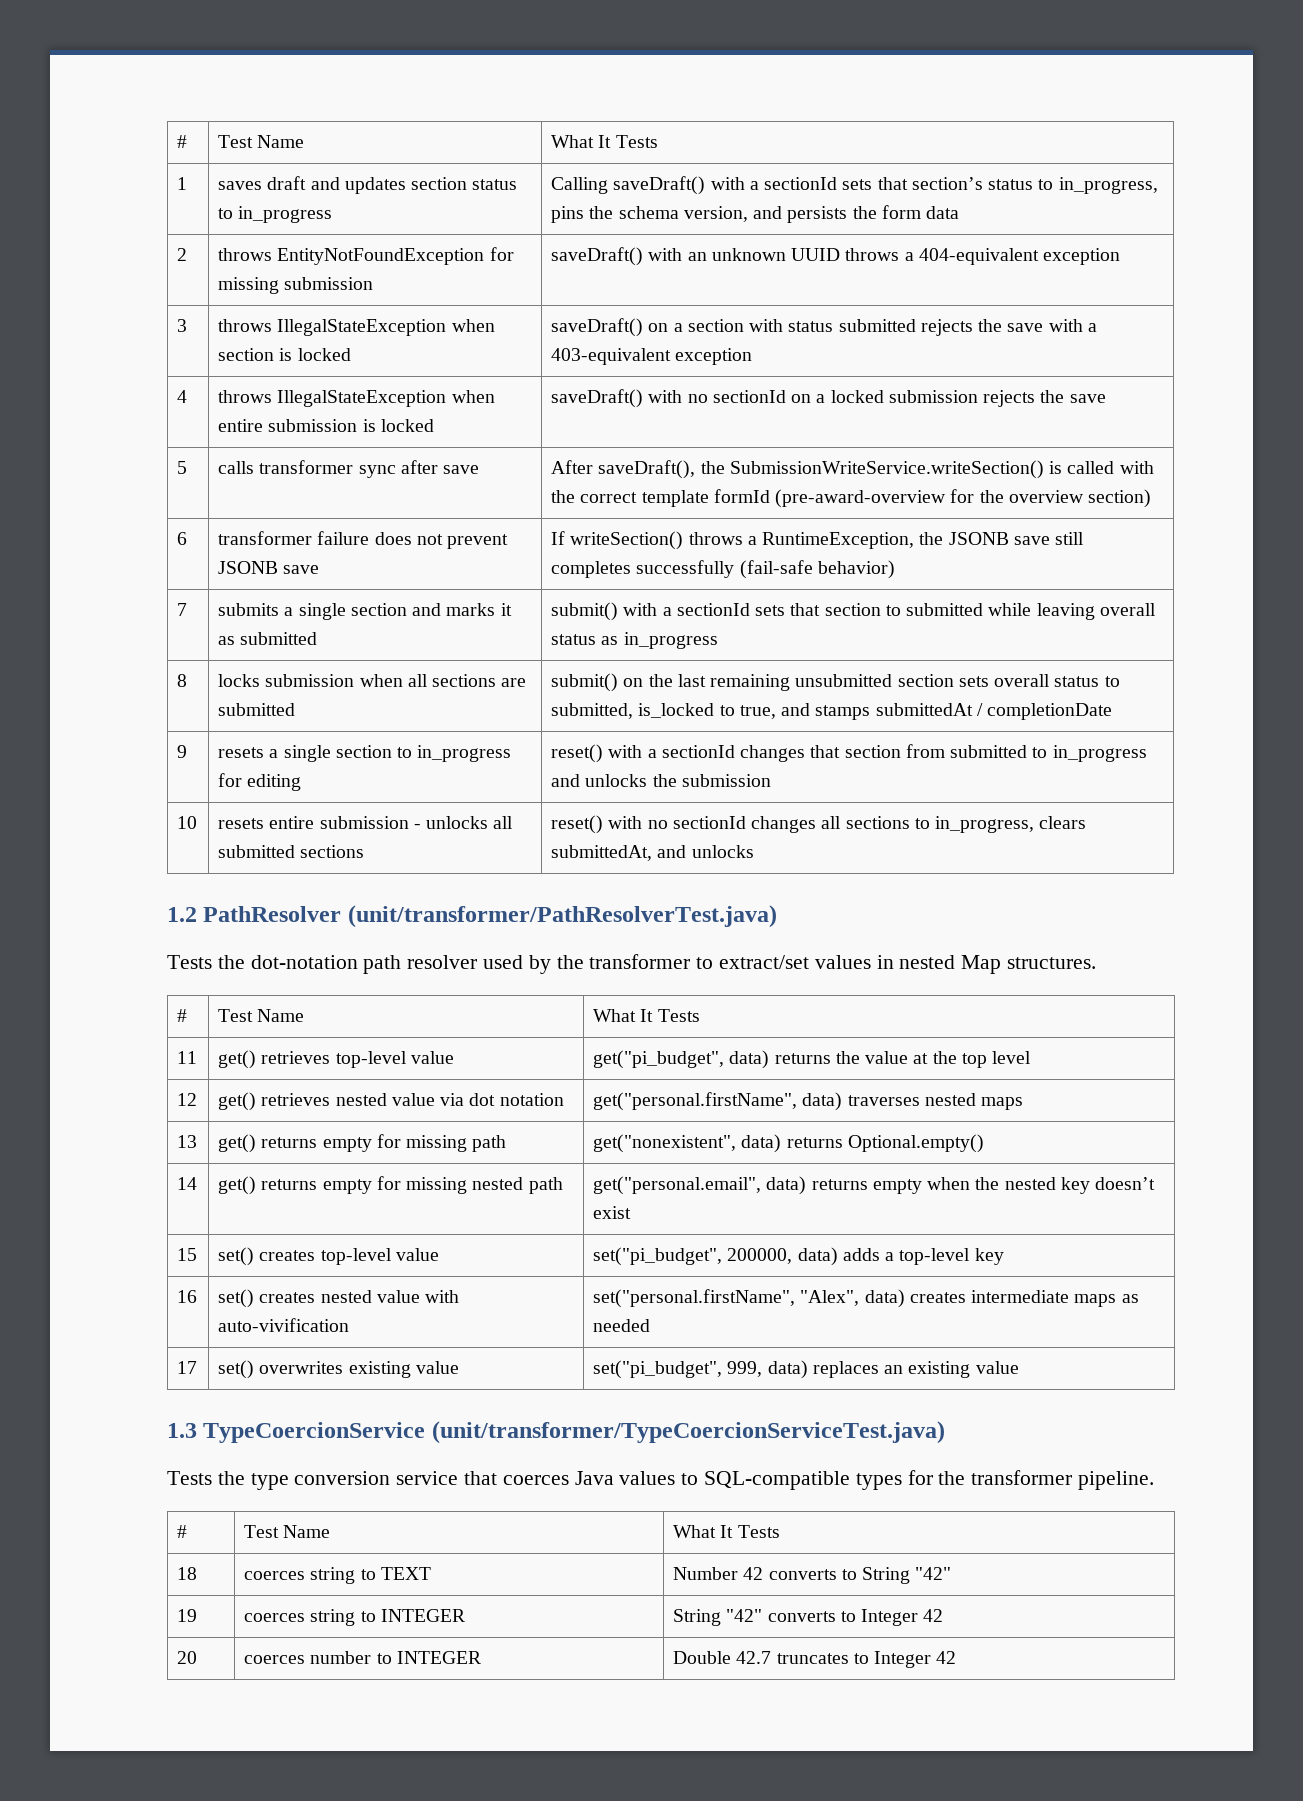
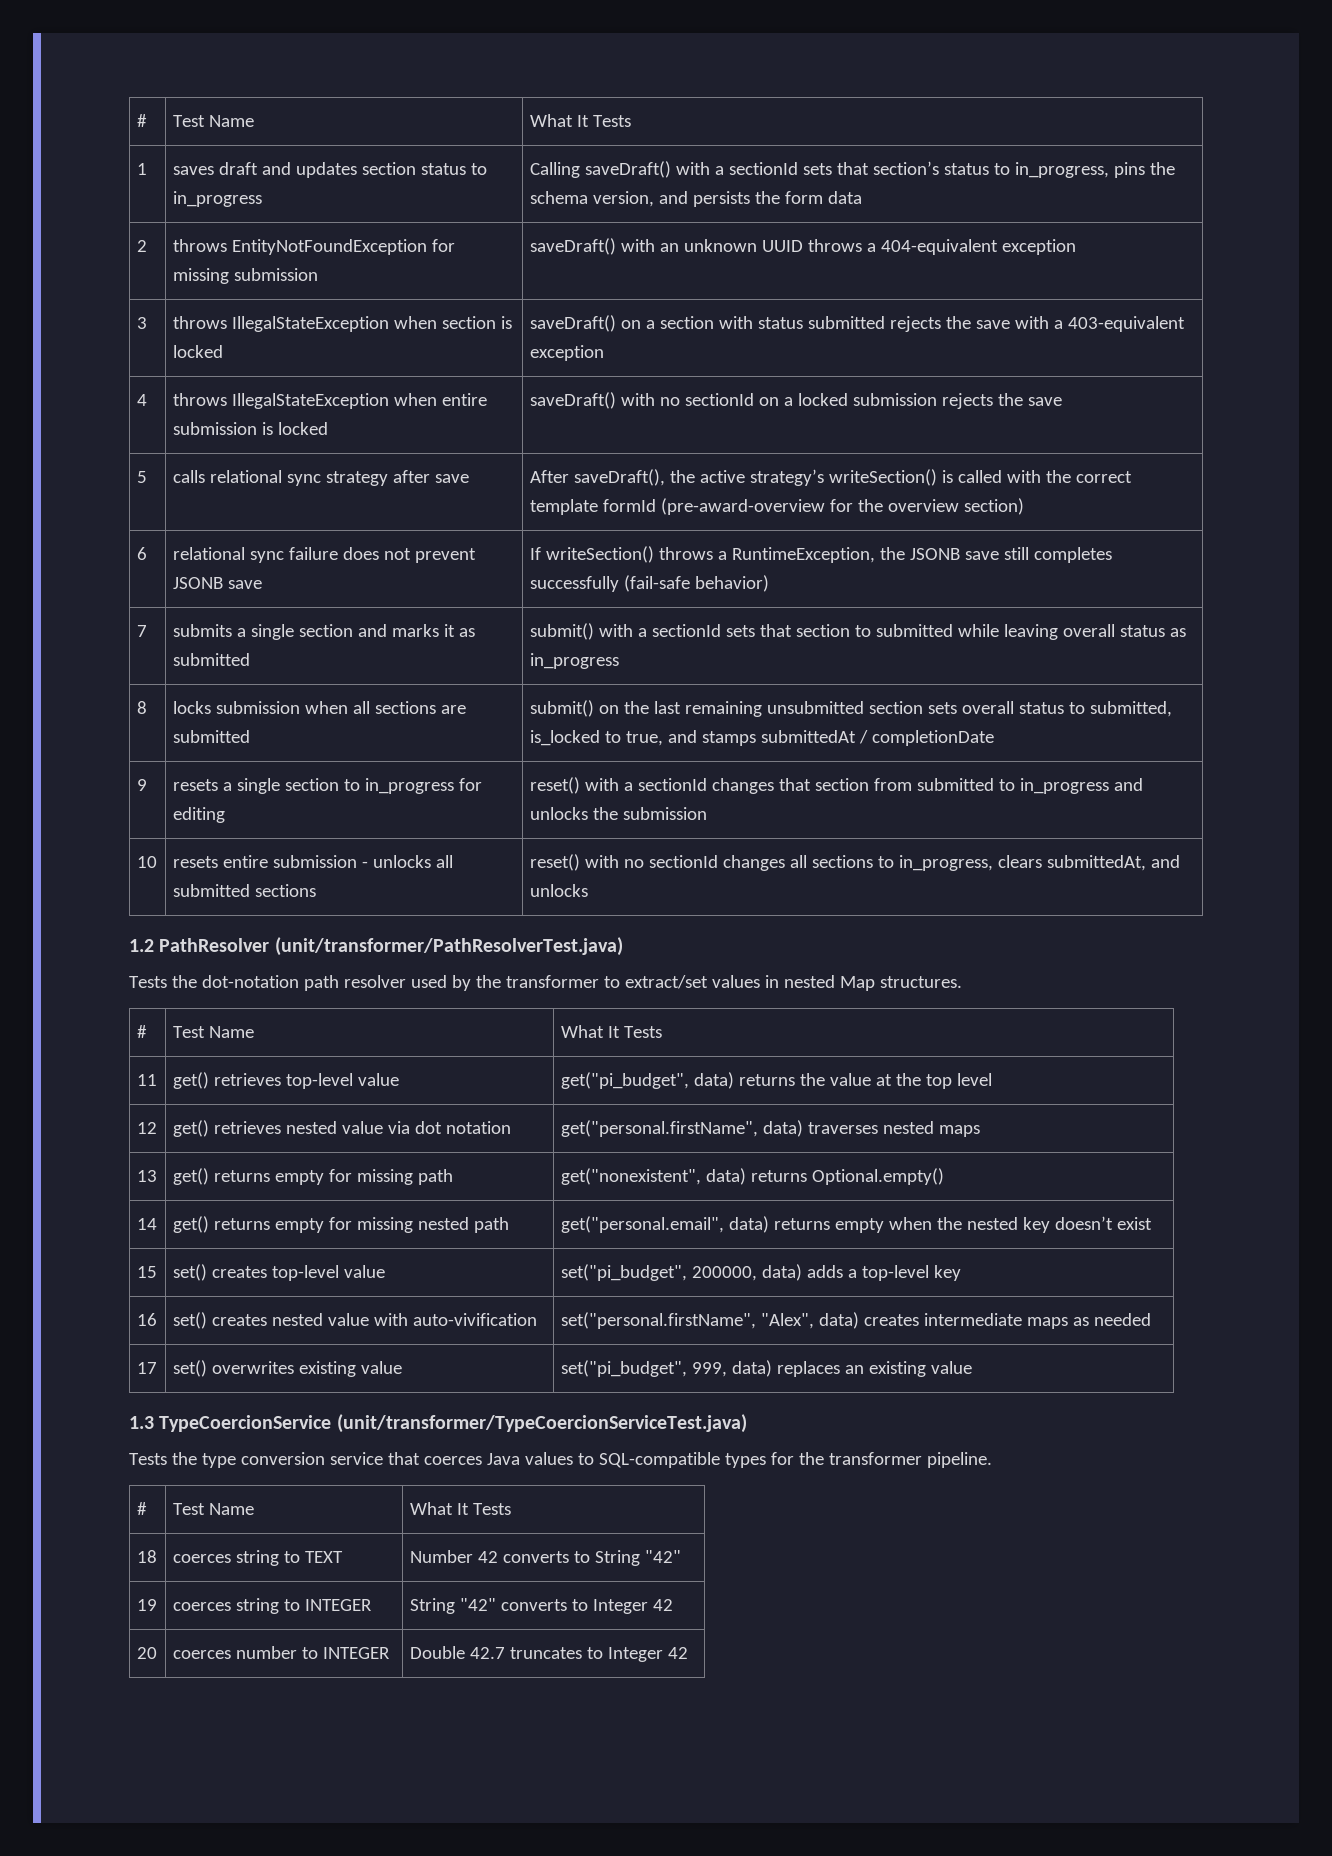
[259,460,396,478] transformer sync -> [209,470,388,486] relational sync strategy
[729,460,1044,479] SubmissionWriteService.writeSection() -> [699,469,937,486] active strategy’s writeSection()
[218,531,313,545] transformer -> [172,547,284,563] relational sync

